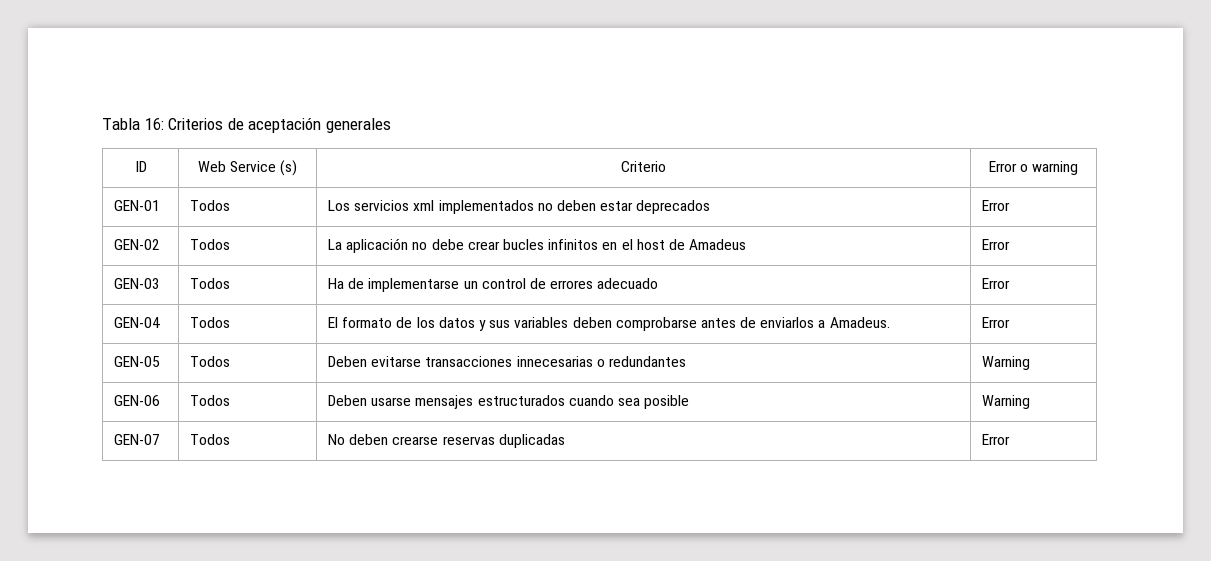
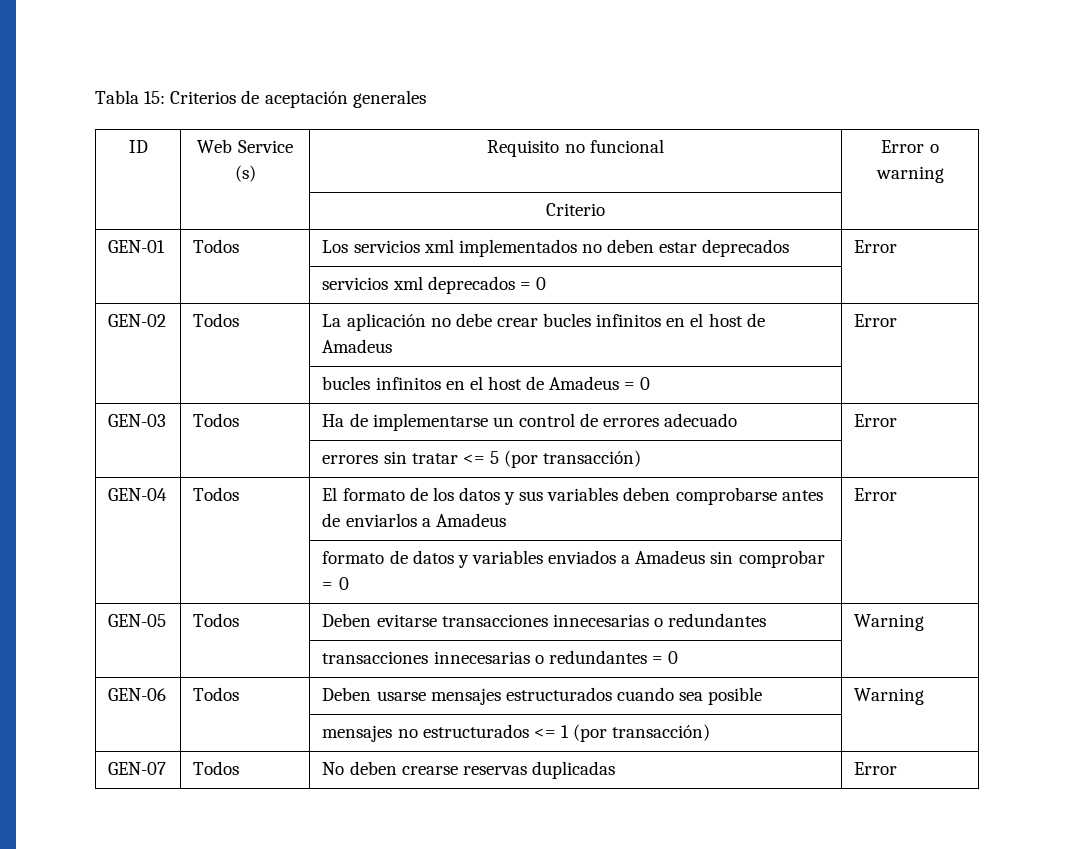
[144,118,164,130] 16: -> [144,91,166,104] 15:
[621,161,666,172] Criterio -> [487,139,664,157] Requisito no funcional
(1079, 168) none -> [546,203,605,216] // | | Criterio |
(1011, 205) none -> [322,276,546,294] // | | servicios xml deprecados = 0 |
(1011, 244) none -> [322,376,651,390] // | | bucles infinitos en el host de Amadeus = 0 |
(1011, 283) none -> [322,450,642,468] // | | errores sin tratar <= 5 (por transacción) |
[829,317,890,328] [982,317,1011,328] Amadeus. | Error -> [435,513,506,527] [854,488,898,501] [322,550,825,568] [322,577,349,590] Amadeus | Error // | | formato de datos y variables enviados a Amadeus sin comprobar = 0 |
(1031, 363) none -> [322,650,679,664] // | | transacciones innecesarias o redundantes = 0 |
(1031, 402) none -> [322,724,711,742] // | | mensajes no estructurados <= 1 (por transacción) |

